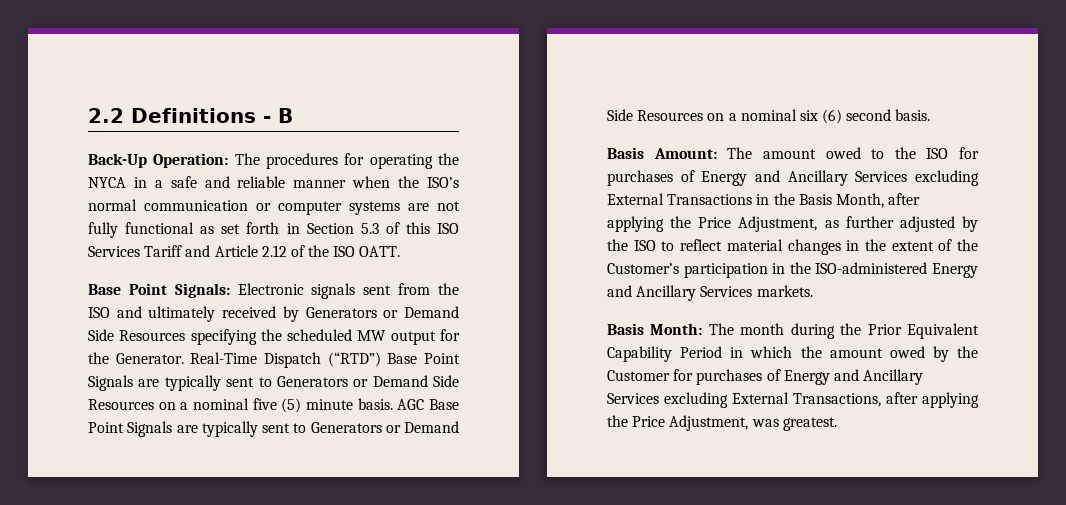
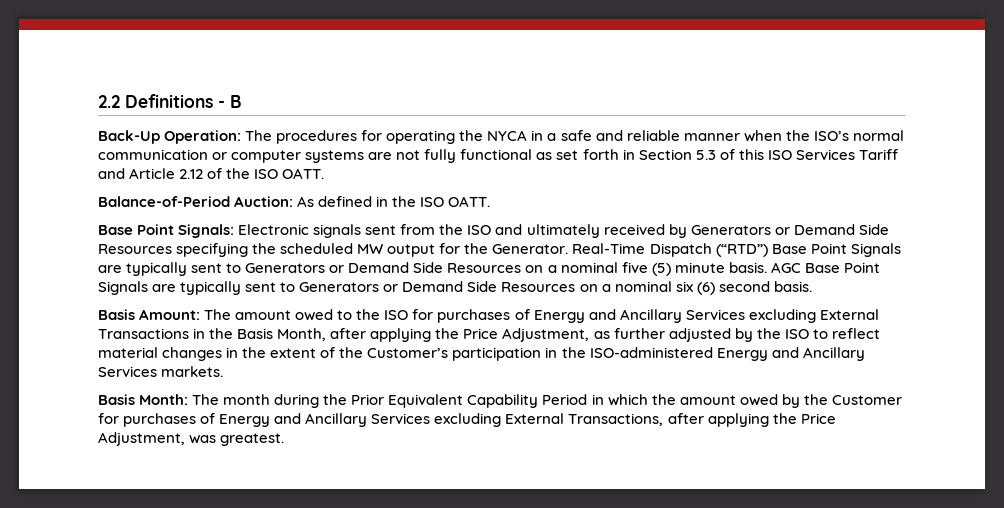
(401, 251) none -> [98,196,491,207] // Balance-of-Period Auction: As defined in the ISO OATT.

